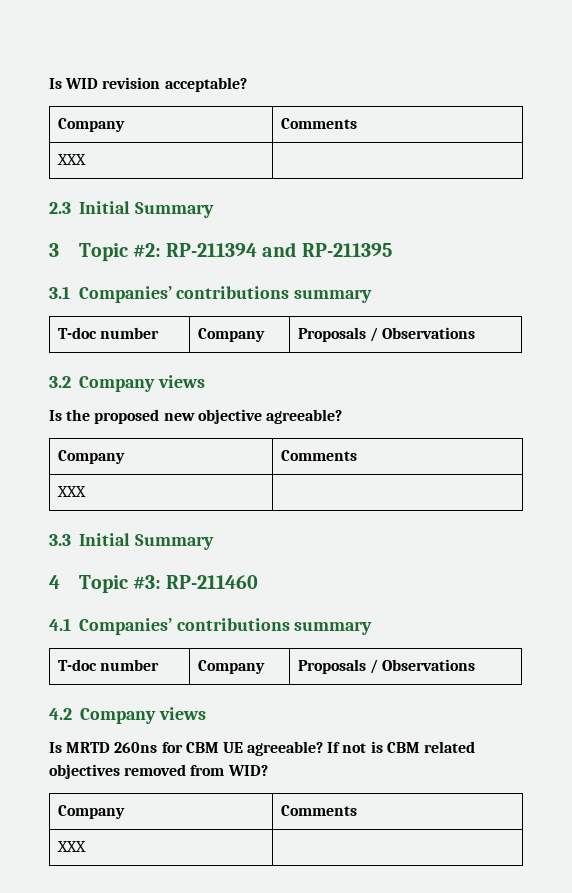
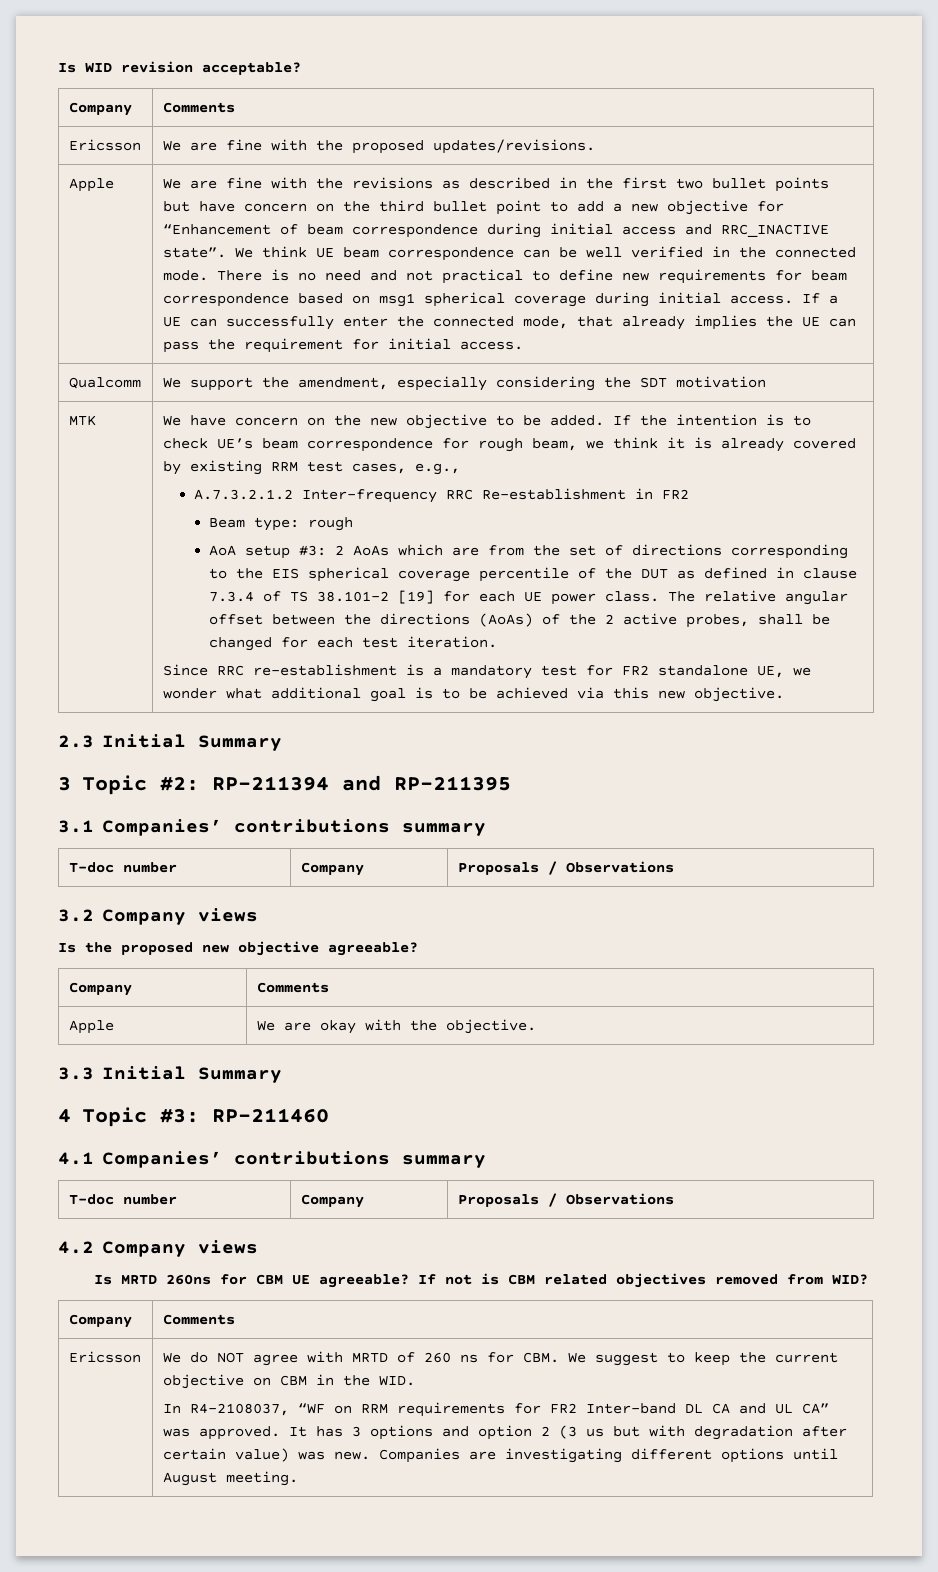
[56,154,86,165] XXX | -> [68,139,141,151] [162,139,595,154] [68,178,114,192] [162,177,829,192] [162,200,784,215] [162,223,829,238] [162,246,856,261] [162,269,847,284] [162,292,838,307] [162,315,856,330] [162,338,523,353] [68,377,141,389] [162,376,766,391] [68,415,96,426] [162,414,811,429] [162,437,856,452] [162,460,460,475] [194,488,690,503] [208,517,353,531] [208,544,848,559] [208,567,857,582] [208,590,848,605] [208,613,830,628] [208,636,497,651] [162,664,811,679] [162,687,784,702] Ericsson | We are fine with the proposed updates/revisions. // Apple | We are fine with the revisions as described in the first two bullet points but have concern on the third bullet point to add a new objective for “Enhancement of beam correspondence during initial access and RRC_INACTIVE state”. We think UE beam correspondence can be well verified in the connected mode. There is no need and not practical to define new requirements for beam correspondence based on msg1 spherical coverage during initial access. If a UE can successfully enter the connected mode, that already implies the UE can pass the requirement for initial access. // Qualcomm | We support the amendment, especially considering the SDT motivation // MTK | We have concern on the new objective to be added. If the intention is to check UE’s beam correspondence for rough beam, we think it is already covered by existing RRM test cases, e.g., // A.7.3.2.1.2 Inter-frequency RRC Re-establishment in FR2 // Beam type: rough // AoA setup #3: 2 AoAs which are from the set of directions corresponding to the EIS spherical coverage percentile of the DUT as defined in clause 7.3.4 of TS 38.101-2 [19] for each UE power class. The relative angular offset between the directions (AoAs) of the 2 active probes, shall be changed for each test iteration. // Since RRC re-establishment is a mandatory test for FR2 standalone UE, we wonder what additional goal is to be achieved via this new objective.
[56,486,86,497] XXX | -> [68,1020,114,1034] [256,1019,536,1034] Apple | We are okay with the objective.
[56,841,86,852] XXX | -> [68,1351,141,1363] [162,1351,838,1366] [162,1374,415,1389] [162,1402,829,1417] [162,1425,847,1440] [162,1448,838,1463] [162,1471,298,1486] Ericsson | We do NOT agree with MRTD of 260 ns for CBM. We suggest to keep the current objective on CBM in the WID. // In R4-2108037, “WF on RRM requirements for FR2 Inter-band DL CA and UL CA” was approved. It has 3 options and option 2 (3 us but with degradation after certain value) was new. Companies are investigating different options until August meeting.

